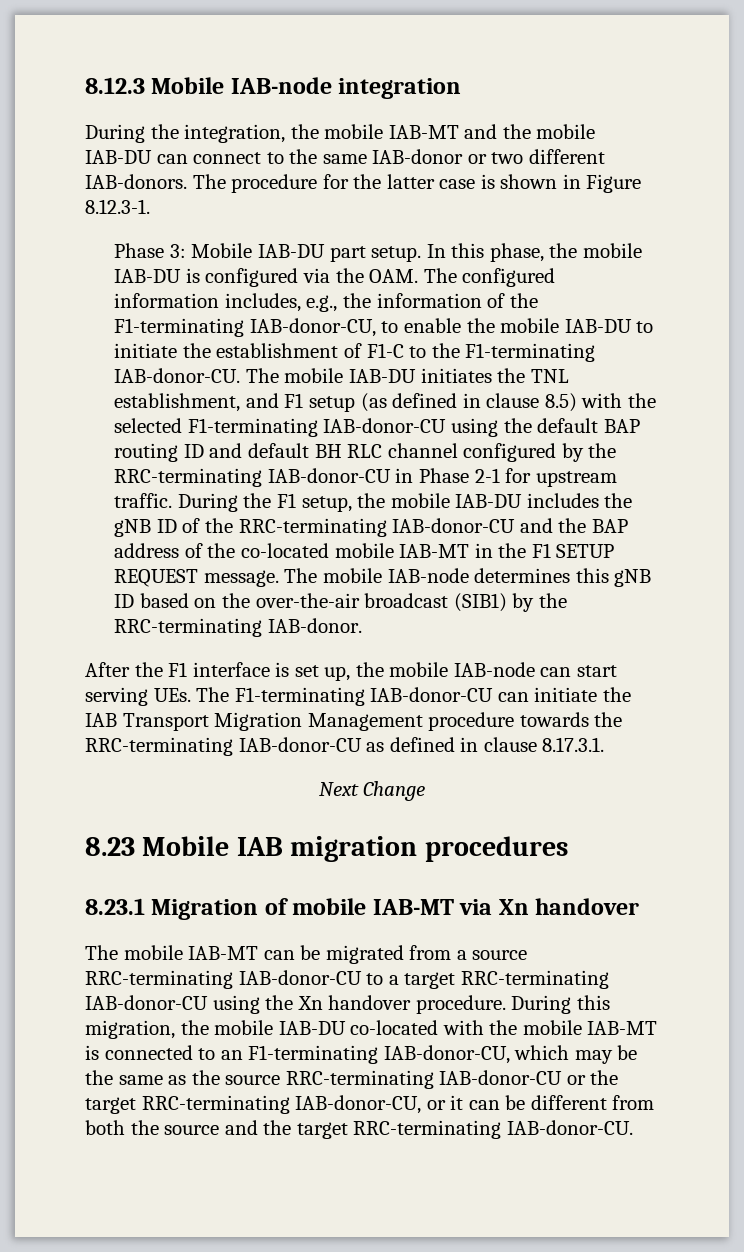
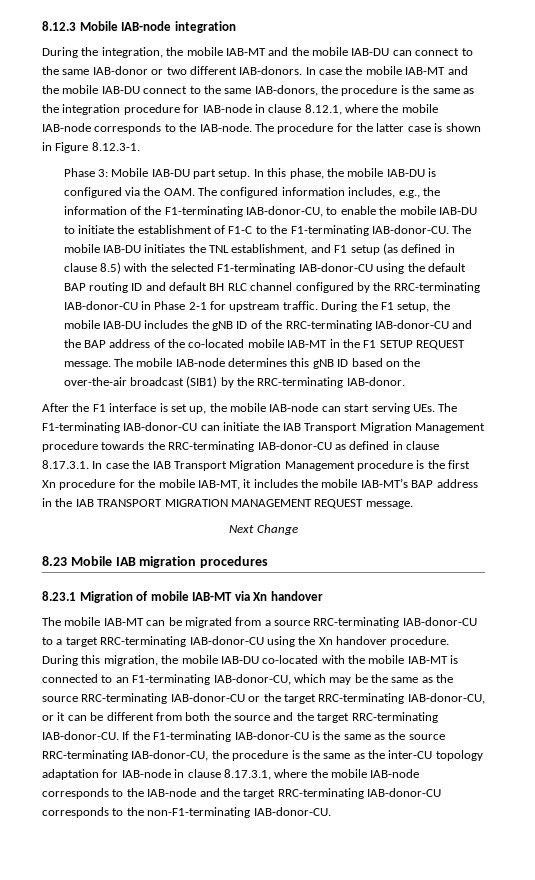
(187, 181) none -> [305,66,468,75] [42,85,474,96] [42,104,438,115] [42,123,252,134] In case the mobile IAB-MT and the mobile IAB-DU connect to the same IAB-donors, the procedure is the same as the integration procedure for IAB-node in clause 8.12.1, where the mobile IAB-node corresponds to the IAB-node.
(605, 744) none -> [92,460,471,471] [42,478,478,490] [42,498,413,509] In case the IAB Transport Migration Management procedure is the first Xn procedure for the mobile IAB-MT, it includes the mobile IAB-MT’s BAP address in the IAB TRANSPORT MIGRATION MANAGEMENT REQUEST message.
(633, 1127) none -> [122,731,445,742] [42,750,483,761] [42,769,420,780] [42,788,441,799] [42,807,331,818] If the F1-terminating IAB-donor-CU is the same as the source RRC-terminating IAB-donor-CU, the procedure is the same as the inter-CU topology adaptation for IAB-node in clause 8.17.3.1, where the mobile IAB-node corresponds to the IAB-node and the target RRC-terminating IAB-donor-CU corresponds to the non-F1-terminating IAB-donor-CU.

